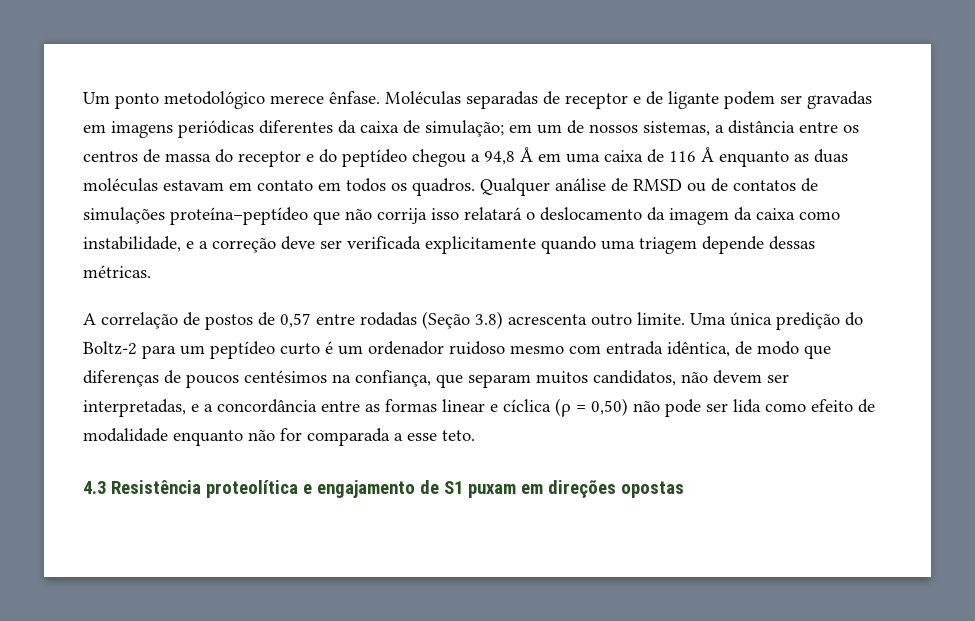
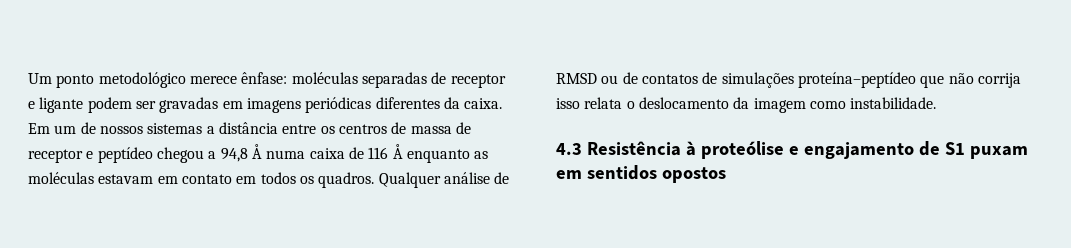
[329,91,461,105] ênfase. Moléculas -> [241,72,358,84] ênfase: moléculas
[646,91,663,105] de -> (35, 105) none
[360,120,532,137] caixa de simulação; em -> [464,98,503,109] [28,123,50,134] caixa. Em
[643,121,710,136] sistemas, -> [147,123,203,134] sistemas
[215,149,337,167] do receptor e do -> [455,122,471,134] [28,149,94,163] de receptor e
[538,153,600,163] em uma -> [266,150,306,159] numa
[814,149,848,163] duas -> (489, 155) none
[464,207,522,220] relatará -> [584,97,623,109] relata
[734,207,840,221] [83,236,815,254] [83,265,151,278] [83,311,863,330] [83,341,831,359] [83,370,789,388] [83,398,875,417] [83,428,475,446] da caixa como instabilidade, e a correção deve ser verificada explicitamente quando uma triagem depende dessas métricas. // A correlação de postos de 0,57 entre rodadas (Seção 3.8) acrescenta outro limite. Uma única predição do Boltz-2 para um peptídeo curto é um ordenador ruidoso mesmo com entrada idêntica, de modo que diferenças de poucos centésimos na confiança, que separam muitos candidatos, não devem ser interpretadas, e a concordância entre as formas linear e cíclica (ρ = 0,50) não pode ser lida como efeito de modalidade enquanto não for comparada a esse teto. -> [809,97,937,109] como instabilidade.
[205,480,298,498] proteolítica -> [685,141,784,159] à proteólise
[547,480,684,498] direções opostas -> [586,165,726,183] sentidos opostos

